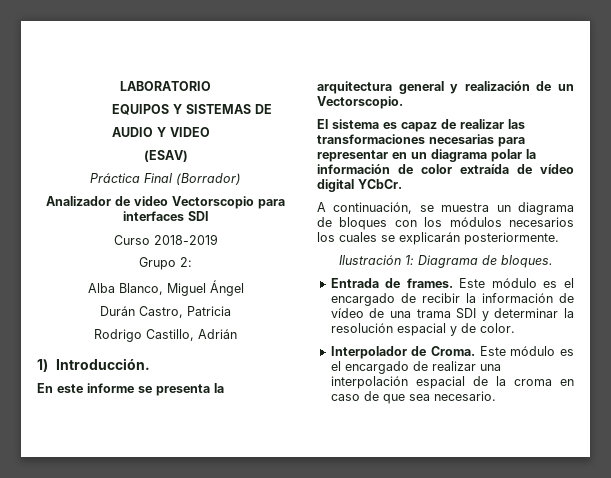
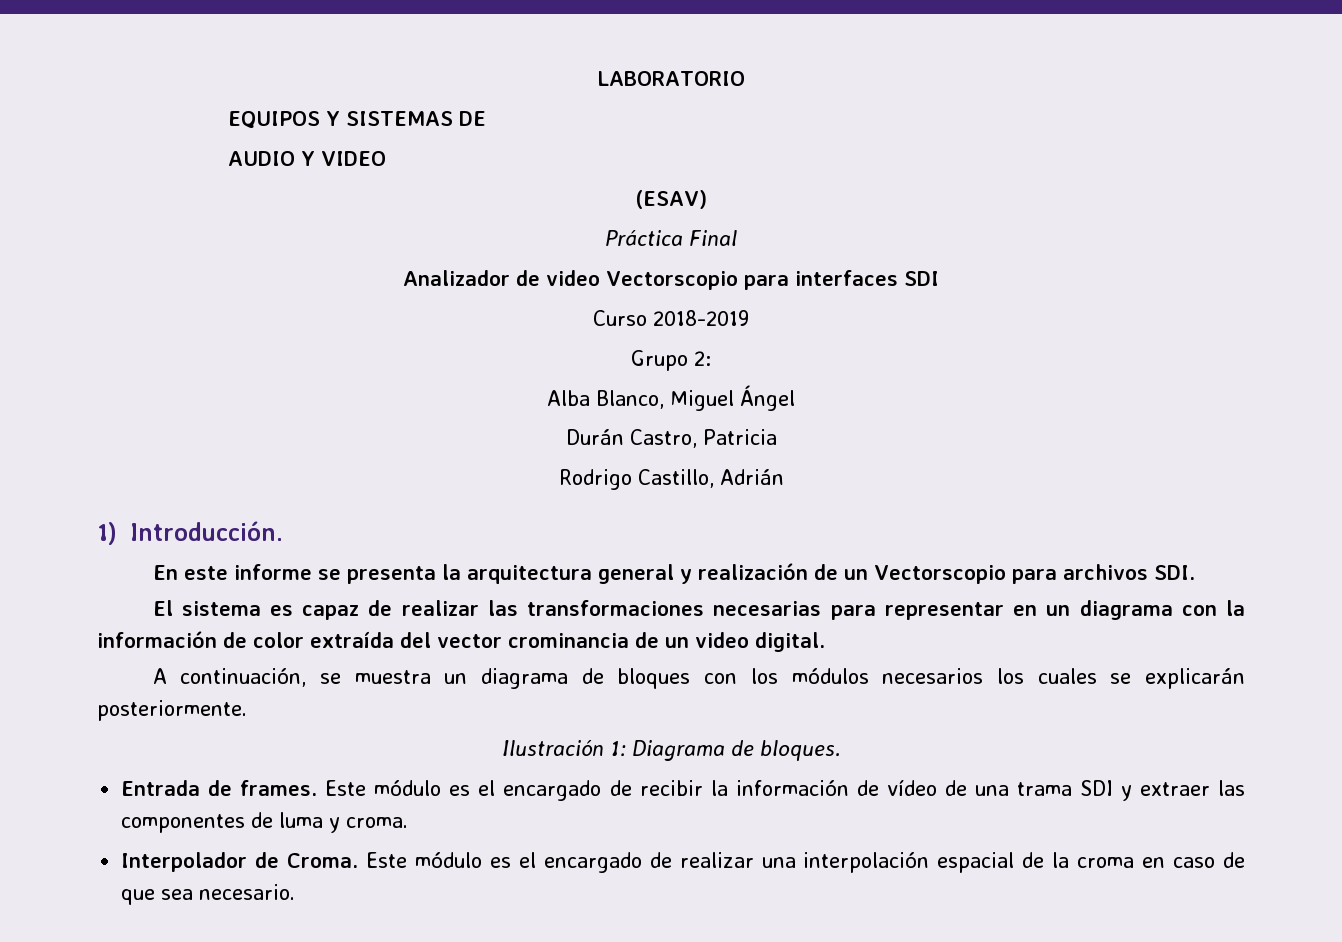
[176,173,241,185] (Borrador) -> (737, 238) none
[317,96,403,109] Vectorscopio. -> [873,564,1195,584] Vectorscopio para archivos SDI.
[491,149,522,162] polar -> [1181,605,1217,616] con
[517,164,574,174] [317,179,402,192] de vídeo digital YCbCr. -> [400,632,825,652] del vector crominancia de un video digital.
[494,308,574,318] [330,323,515,336] determinar la resolución espacial y de color. -> [1139,780,1245,796] [121,812,409,833] extraer las componentes de luma y croma.

